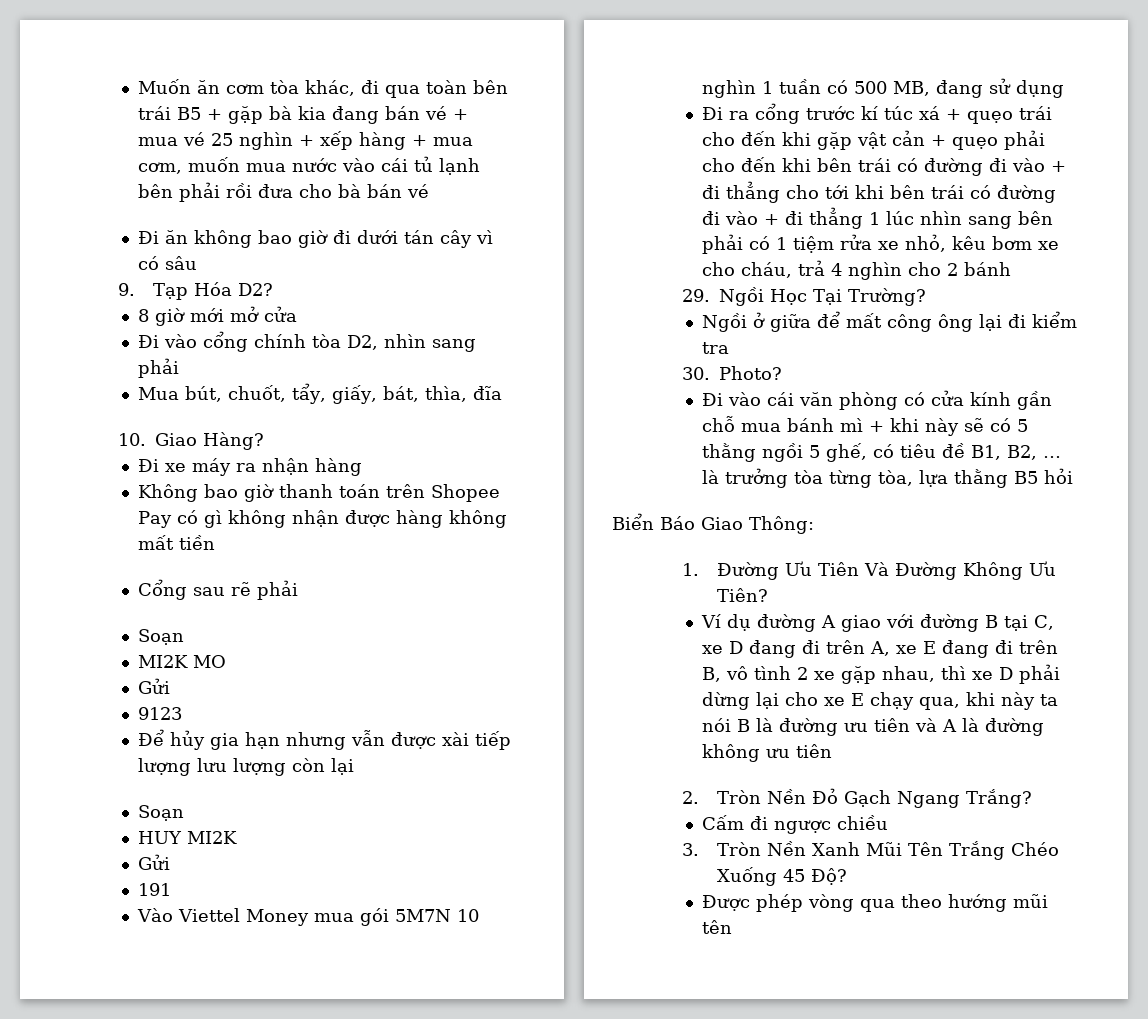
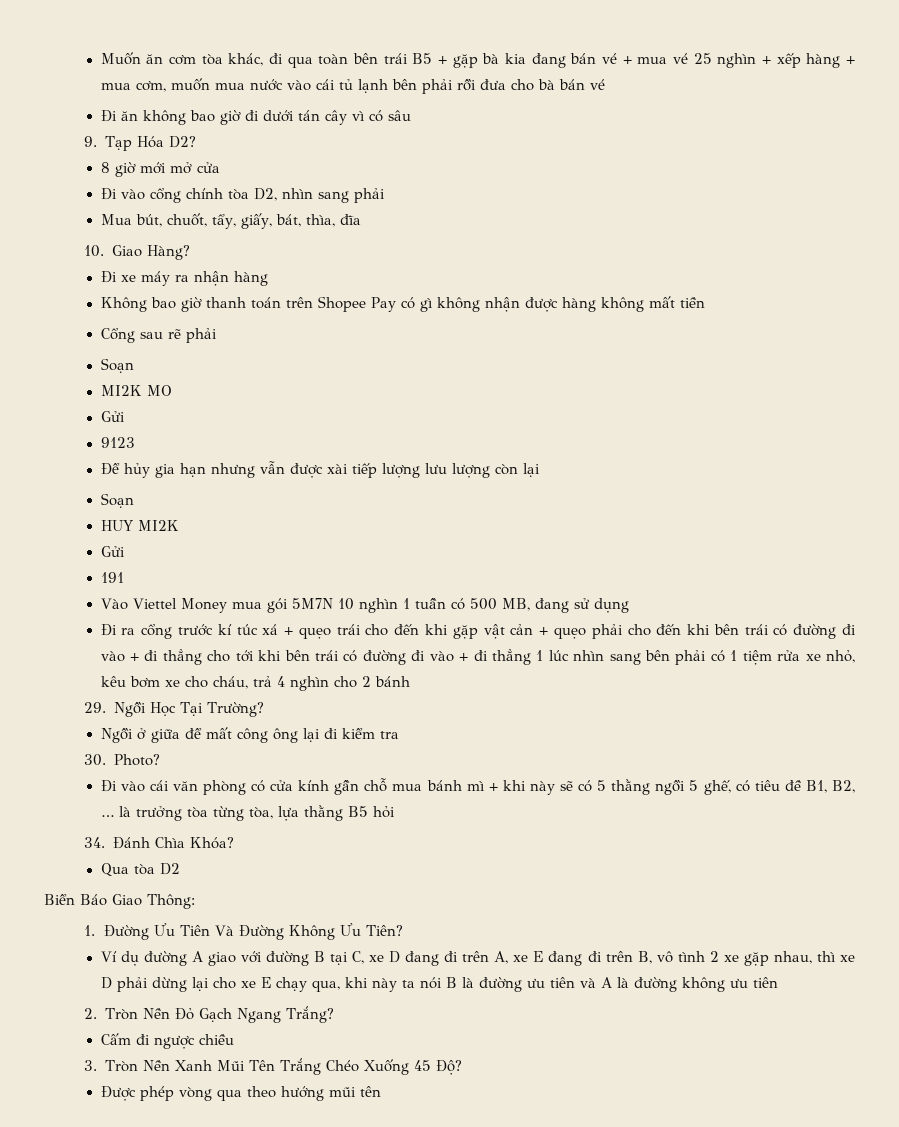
(1073, 476) none -> [84,837,234,849] [100,863,180,877] // 34. Đánh Chìa Khóa? // Qua tòa D2

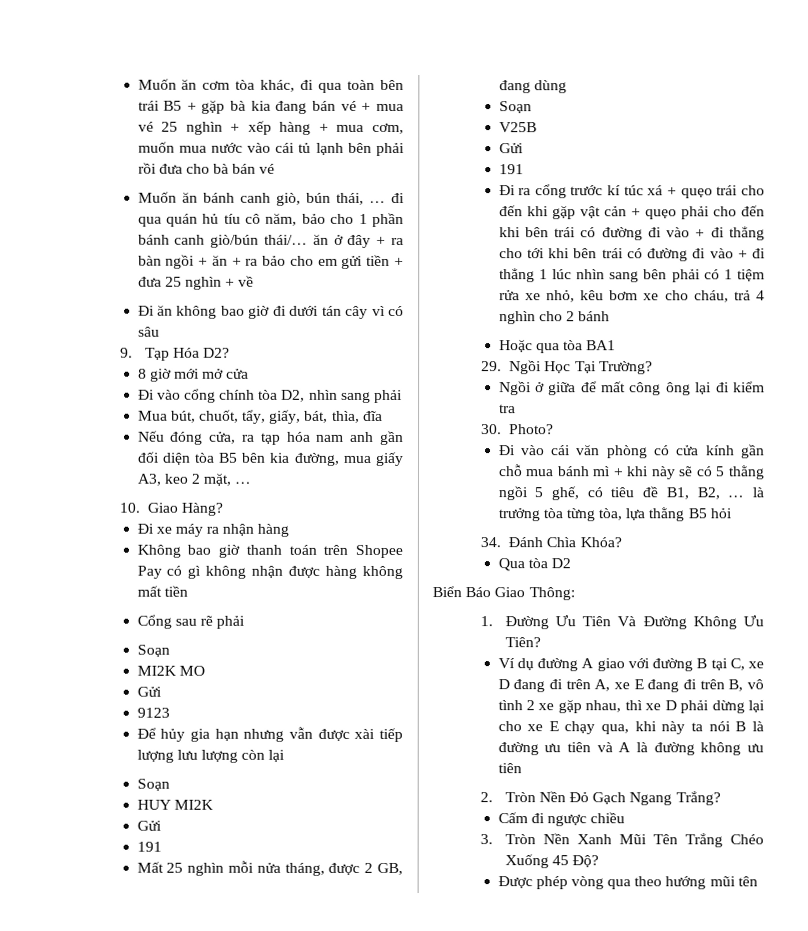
(605, 84) none -> [137,191,405,206] [137,212,404,227] [137,233,404,248] [137,254,405,269] [137,275,255,290] // Muốn ăn bánh canh giò, bún thái, … đi qua quán hủ tíu cô năm, bảo cho 1 phần bánh canh giò/bún thái/… ăn ở đây + ra bàn ngồi + ăn + ra bảo cho em gửi tiền + đưa 25 nghìn + về
(361, 219) none -> [137,430,404,445] [137,451,404,466] [136,472,252,486] // Nếu đóng cửa, ra tạp hóa nam anh gần đối diện tòa B5 bên kia đường, mua giấy A3, keo 2 mặt, …
[100,598,629,613] Vào Viettel Money mua gói 5M7N 10 nghìn 1 tuần có 500 MB, đang sử dụng -> [136,860,403,876] [498,80,567,94] [498,101,532,114] [498,122,537,133] [498,143,524,154] [498,164,524,175] Mất 25 nghìn mỗi nửa tháng, được 2 GB, đang dùng // Soạn // V25B // Gửi // 191
(410, 681) none -> [498,339,617,354] // Hoặc qua tòa BA1

